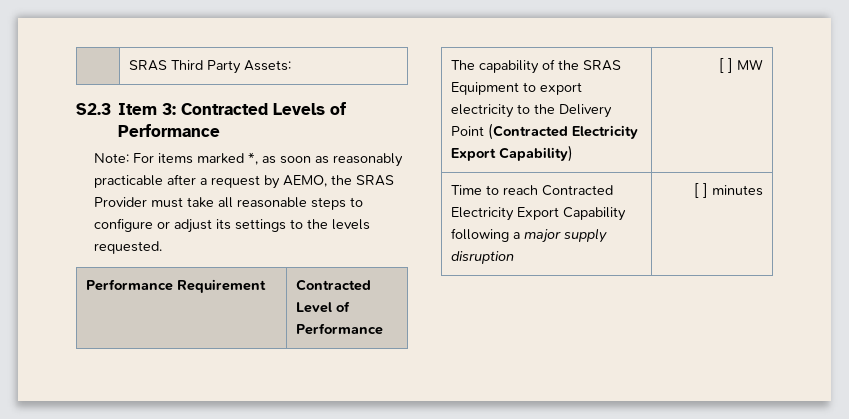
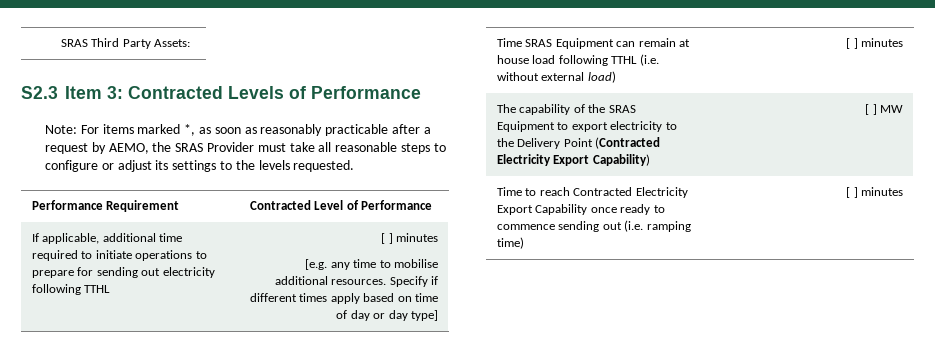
(384, 329) none -> [32,233,183,244] [32,250,207,261] [32,267,215,278] [32,284,111,295] [381,233,438,244] [305,259,438,270] [274,276,438,287] [250,293,438,304] [336,310,438,321] [497,38,690,49] [497,54,659,66] [497,71,616,83] [846,38,903,49] // If applicable, additional time required to initiate operations to prepare for sending out electricity following TTHL | [ ] minutes // [e.g. any time to mobilise additional resources. Specify if different times apply based on time of day or day type] // Time SRAS Equipment can remain at house load following TTHL (i.e. without external load) | [ ] minutes
[451,228,608,243] [451,251,515,264] following a major supply disruption -> [590,204,665,215] [497,220,691,232] [497,237,525,249] once ready to commence sending out (i.e. ramping time)

